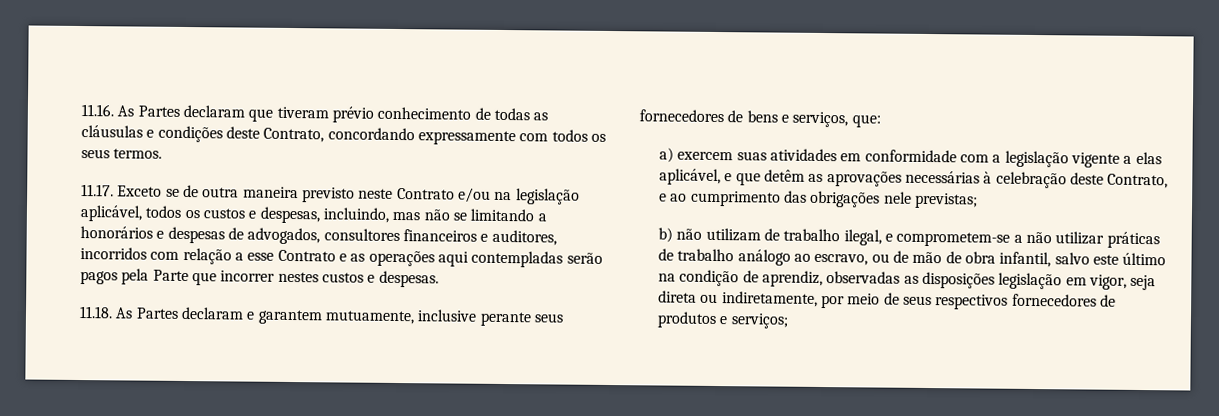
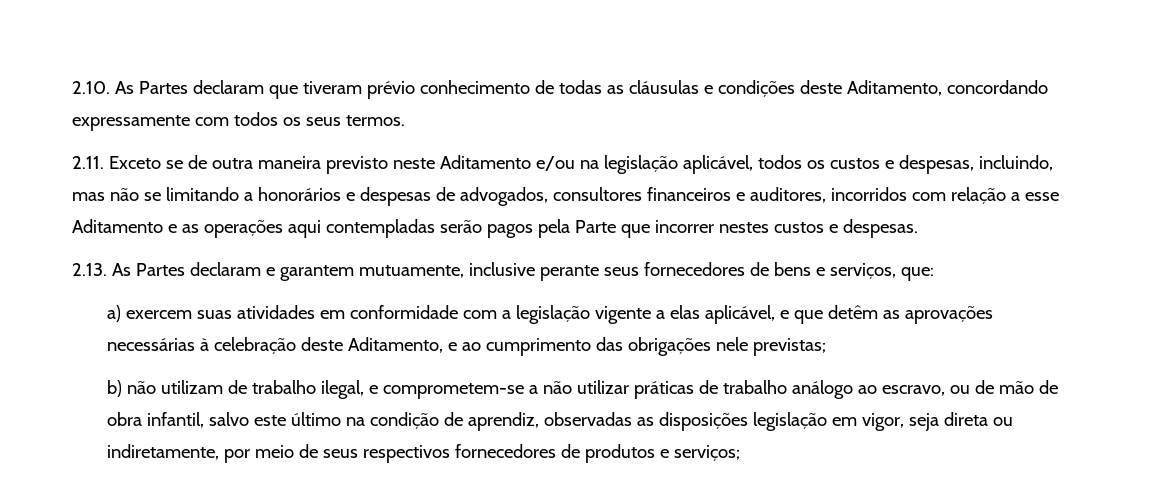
[81,104,114,117] 11.16. -> [72,81,110,94] 2.10.
[263,127,325,143] Contrato, -> [846,80,942,96] Aditamento,
[81,184,114,197] 11.17. -> [72,156,104,169] 2.11.
[396,187,455,200] Contrato -> [439,155,531,169] Aditamento
[277,249,336,262] Contrato -> [72,219,163,233] Aditamento
[79,306,113,319] 11.18. -> [72,263,107,276] 2.13.
[1107,173,1169,189] Contrato, -> [348,337,444,353] Aditamento,

